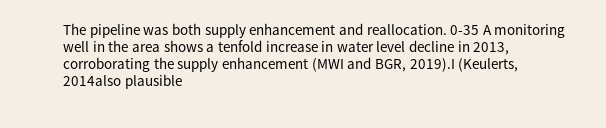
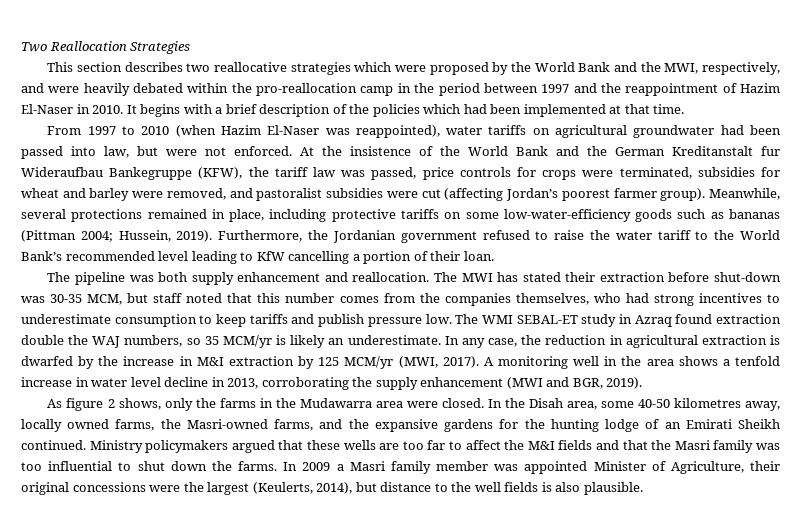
(63, 29) none -> [21,41,191,54] [47,62,780,75] [21,83,781,96] [21,104,685,117] [47,125,781,138] [21,146,780,159] [21,167,781,180] [21,188,781,201] [21,209,781,222] [21,230,780,243] [21,251,494,264] Two Reallocation Strategies // This section describes two reallocative strategies which were proposed by the World Bank and the MWI, respectively, and were heavily debated within the pro-reallocation camp in the period between 1997 and the reappointment of Hazim El-Naser in 2010. It begins with a brief description of the policies which had been implemented at that time. // From 1997 to 2010 (when Hazim El-Naser was reappointed), water tariffs on agricultural groundwater had been passed into law, but were not enforced. At the insistence of the World Bank and the German Kreditanstalt fur Wideraufbau Bankegruppe (KFW), the tariff law was passed, price controls for crops were terminated, subsidies for wheat and barley were removed, and pastoralist subsidies were cut (affecting Jordan’s poorest farmer group). Meanwhile, several protections remained in place, including protective tariffs on some low-water-efficiency goods such as bananas (Pittman 2004; Hussein, 2019). Furthermore, the Jordanian government refused to raise the water tariff to the World Bank’s recommended level leading to KfW cancelling a portion of their loan. //
[450,25,480,35] 0-35 -> [434,272,781,282] [21,293,780,306] [21,314,781,327] [21,335,780,348] [21,356,479,369] The MWI has stated their extraction before shut-down was 30-35 MCM, but staff noted that this number comes from the companies themselves, who had strong incentives to underestimate consumption to keep tariffs and publish pressure low. The WMI SEBAL-ET study in Azraq found extraction double the WAJ numbers, so 35 MCM/yr is likely an underestimate. In any case, the reduction in agricultural extraction is dwarfed by the increase in M&I extraction by 125 MCM/yr (MWI, 2017).
[409,58,519,72] [63,74,182,89] 2019).I (Keulerts, 2014also plausible -> [606,377,643,389] [47,398,780,411] [21,419,781,432] [21,440,781,453] [21,461,780,474] [21,482,643,495] 2019). // As figure 2 shows, only the farms in the Mudawarra area were closed. In the Disah area, some 40-50 kilometres away, locally owned farms, the Masri-owned farms, and the expansive gardens for the hunting lodge of an Emirati Sheikh continued. Ministry policymakers argued that these wells are too far to affect the M&I fields and that the Masri family was too influential to shut down the farms. In 2009 a Masri family member was appointed Minister of Agriculture, their original concessions were the largest (Keulerts, 2014), but distance to the well fields is also plausible.

